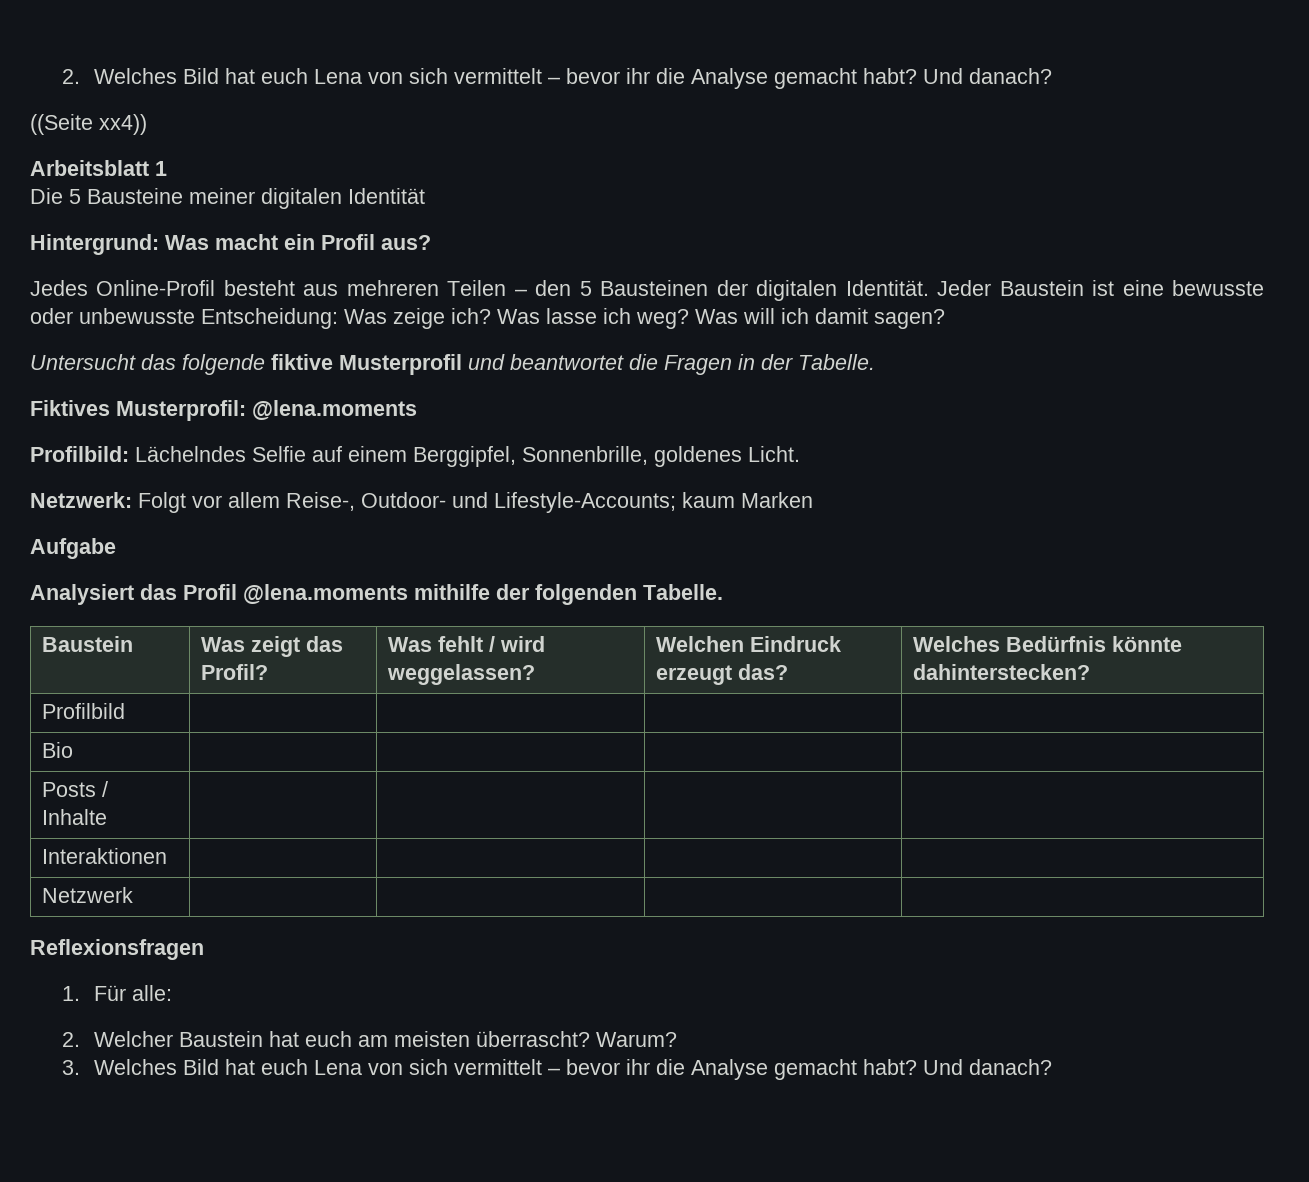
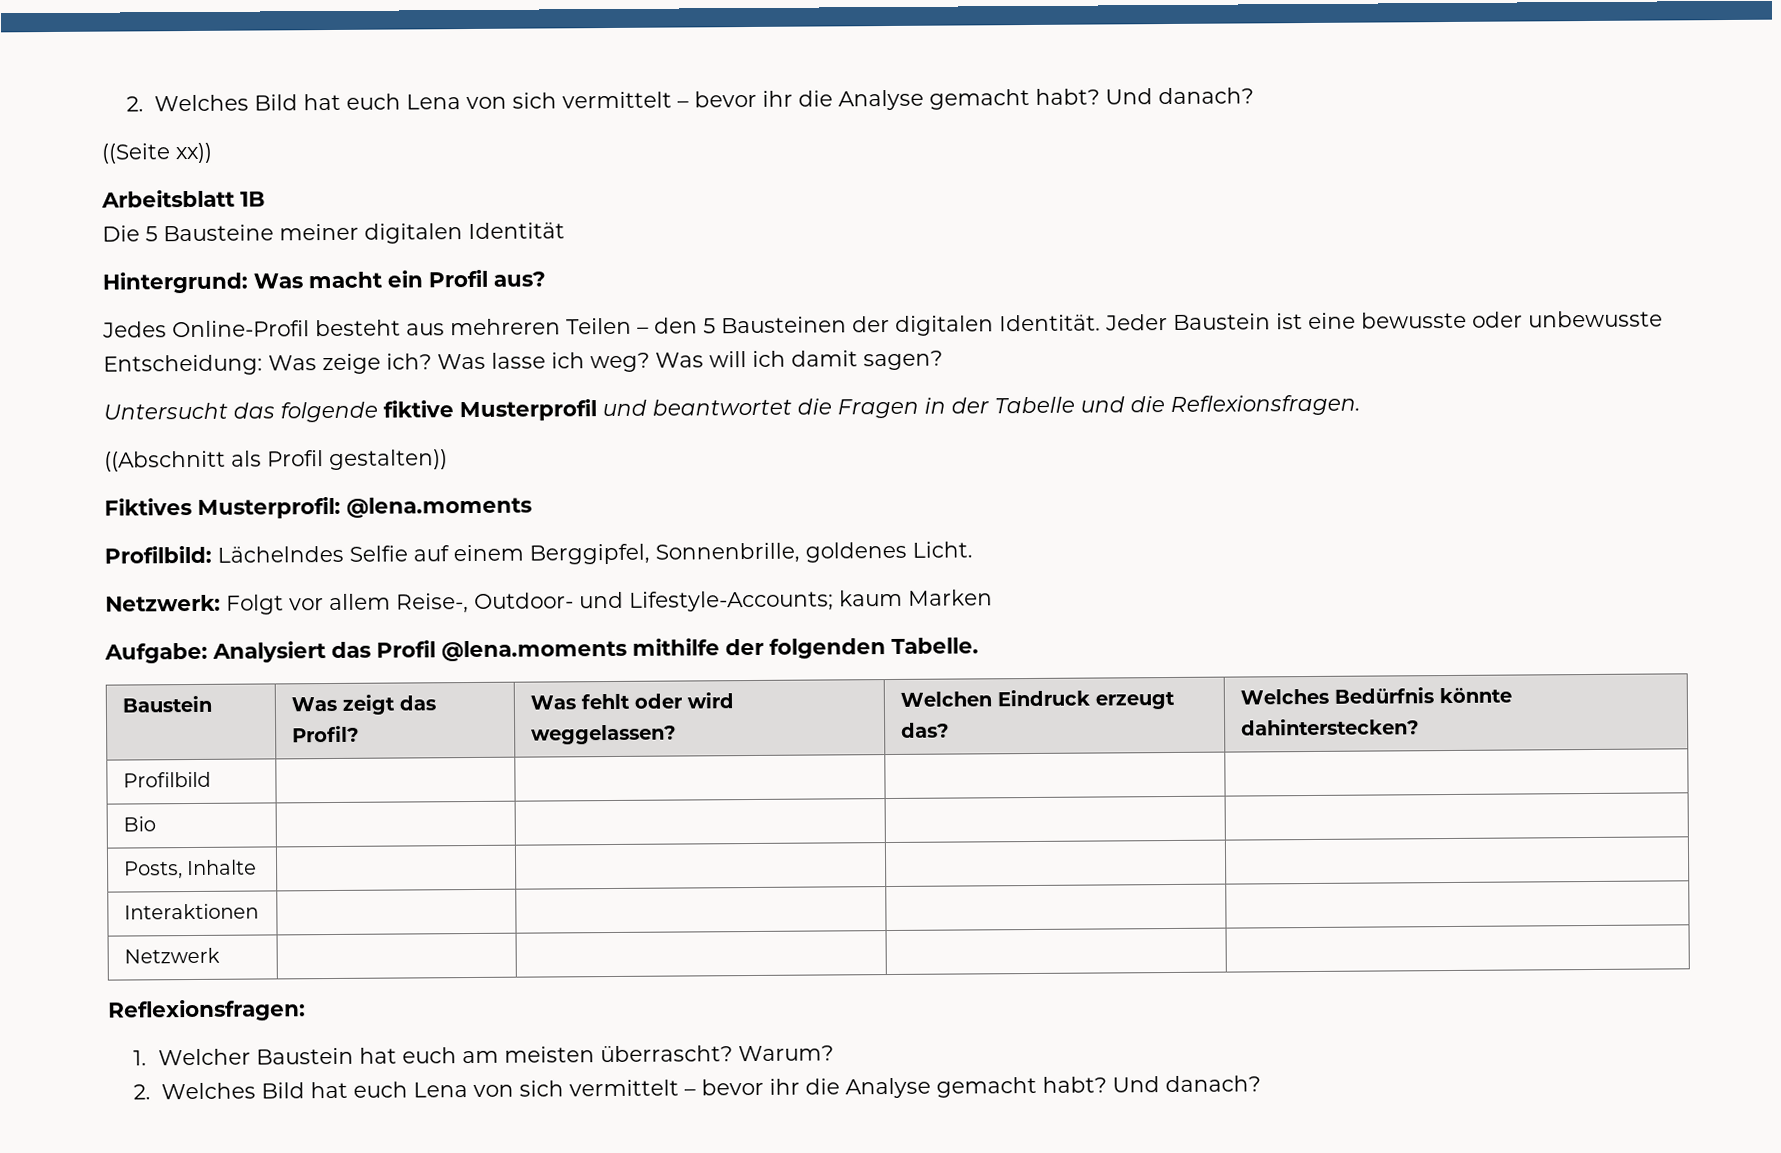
[99,114,147,135] xx4)) -> [175,142,213,164] xx))
[155,161,167,176] 1 -> [240,191,265,207] 1B
[798,354,875,370] Tabelle. -> [994,394,1361,416] [104,449,448,472] Tabelle und die Reflexionsfragen. // ((Abschnitt als Profil gestalten))
[30,538,116,559] Aufgabe // -> [104,642,208,664] Aufgabe:
[489,636,496,652] / -> [634,693,683,709] oder
[42,781,109,797] Posts / -> [124,861,184,879] Posts,
[30,939,204,960] [61,985,172,1001] [61,1032,80,1047] Reflexionsfragen // 1. Für alle: // 2. -> [108,999,306,1022] [133,1050,148,1066] Reflexionsfragen: // 1.
[61,1060,80,1075] 3. -> [133,1084,152,1100] 2.

